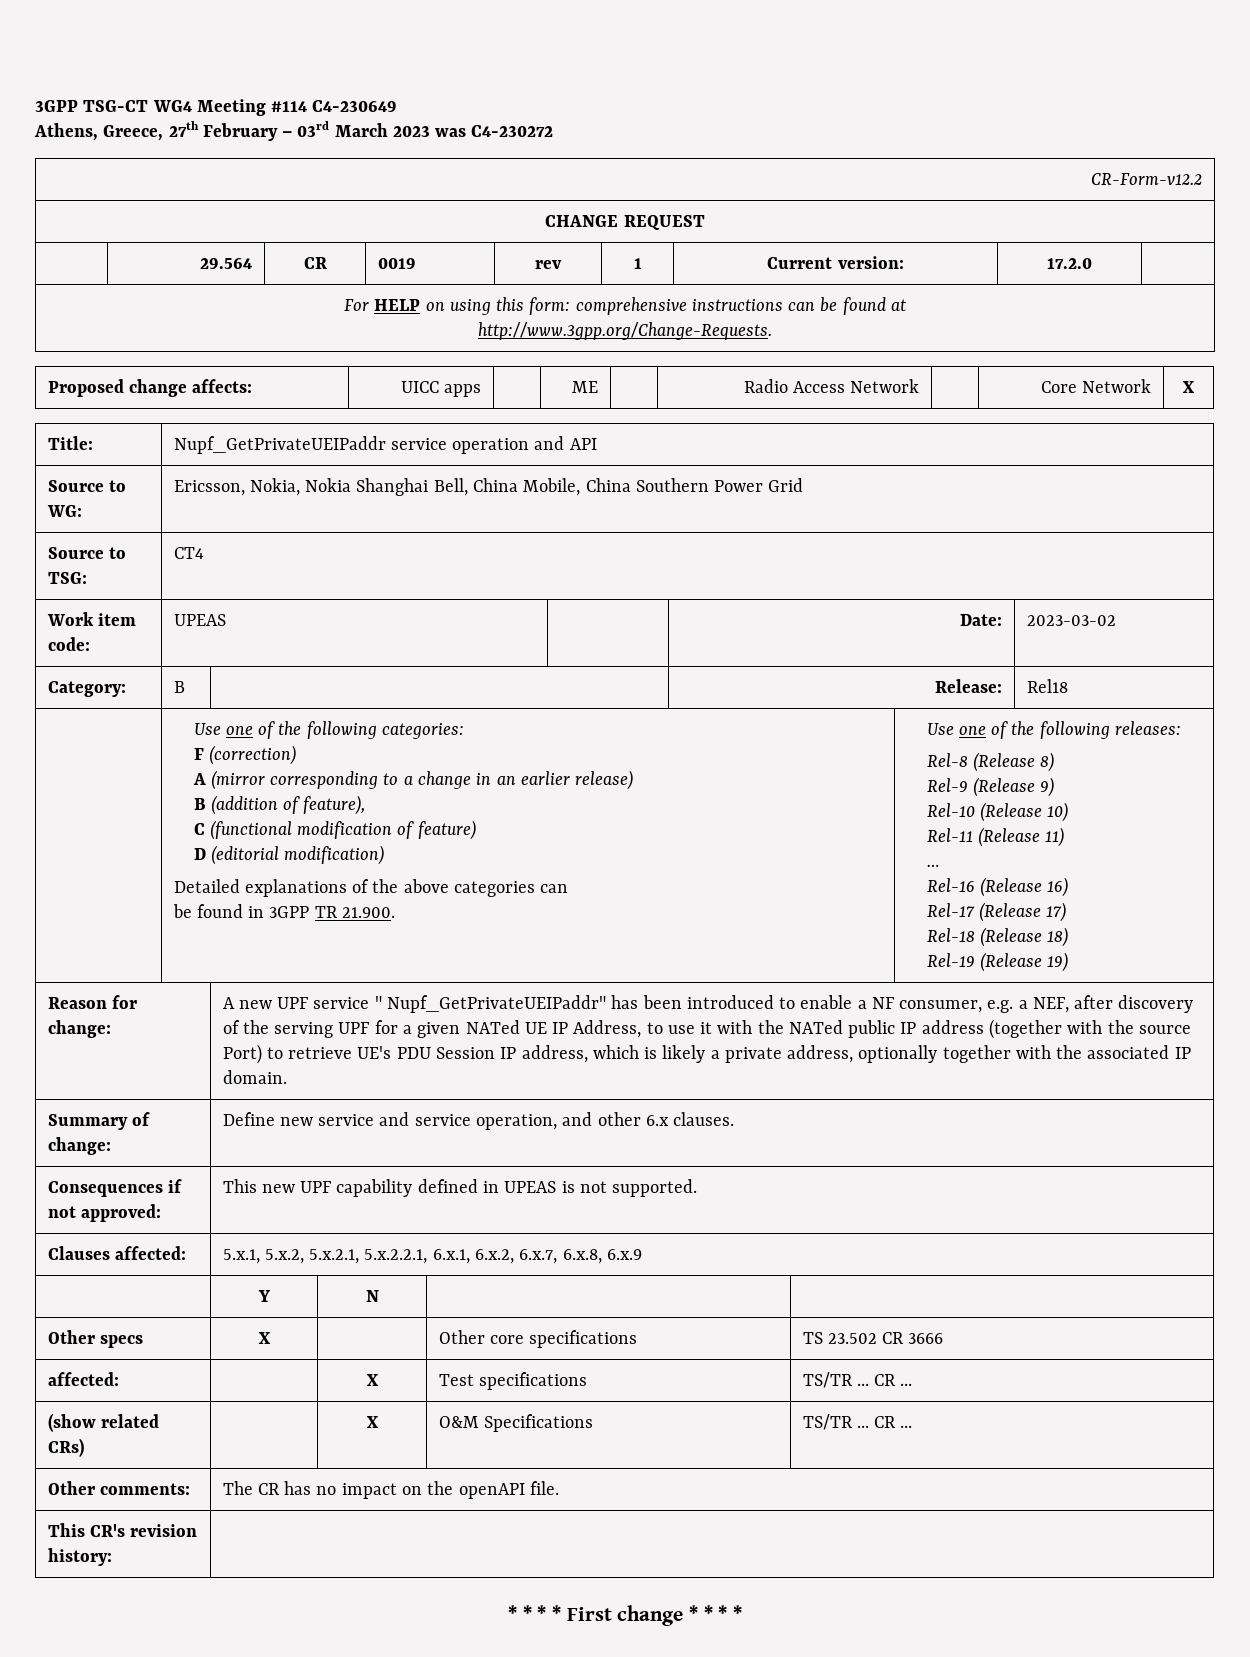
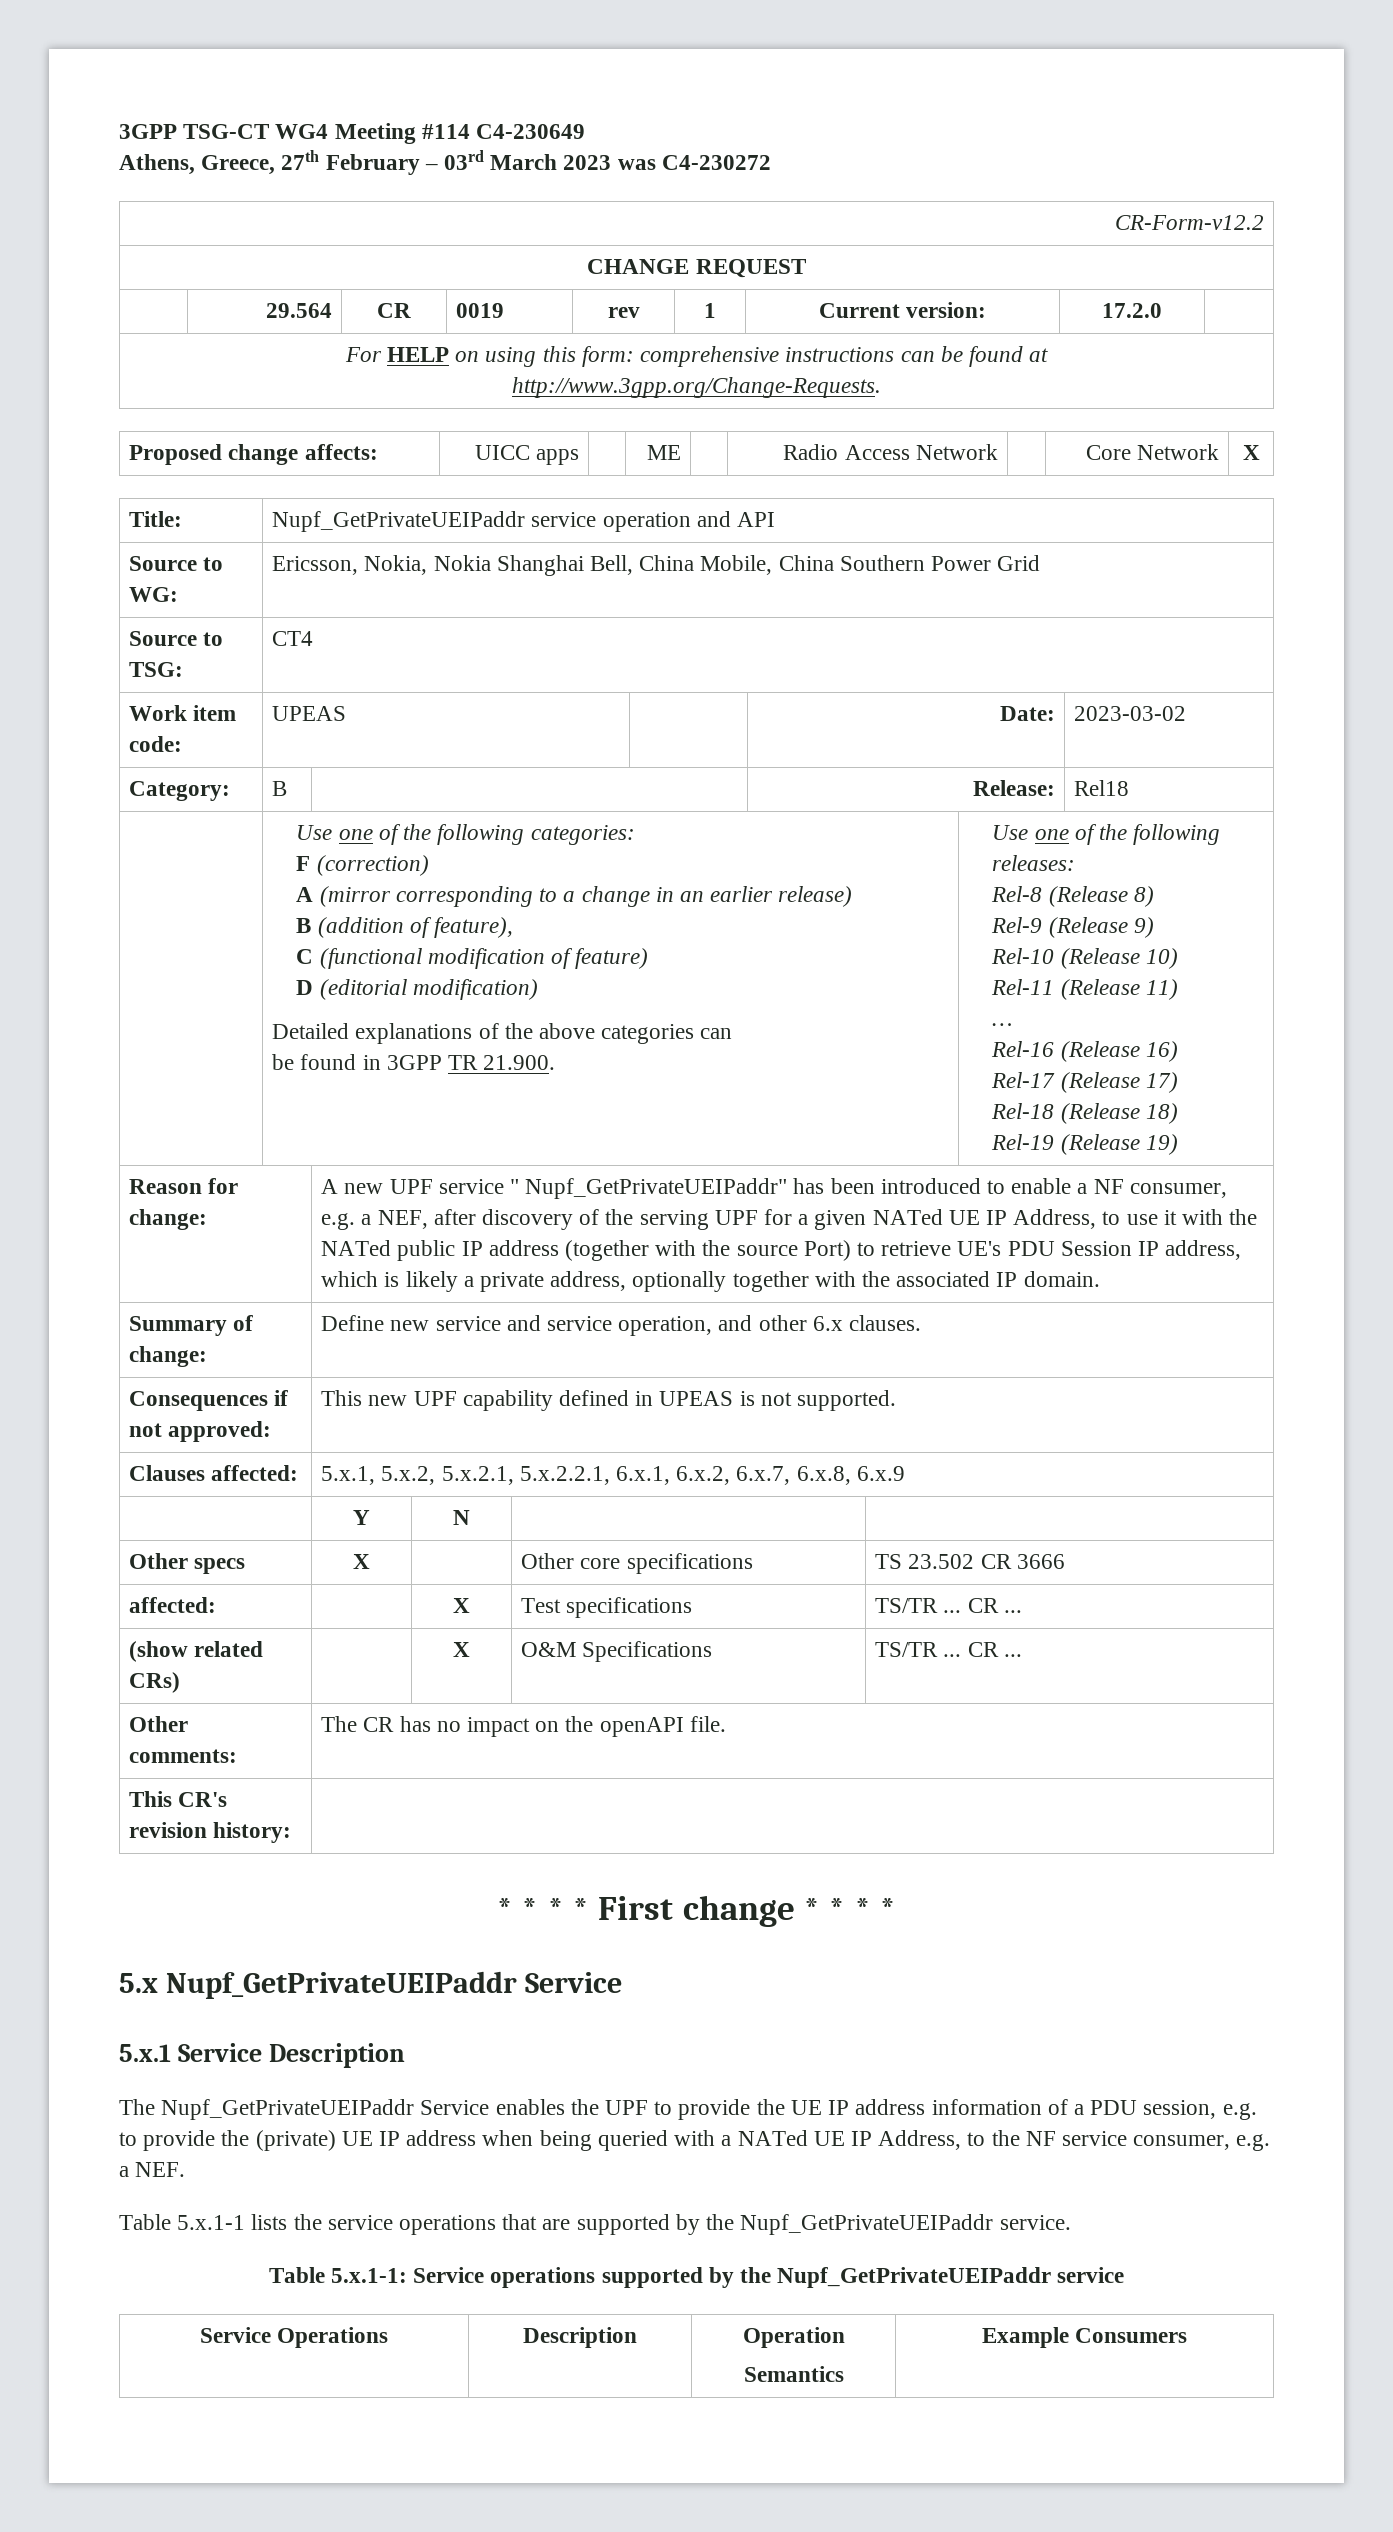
(743, 1613) none -> [119,1971,622,1999] [119,2043,405,2068] [119,2099,1257,2120] [119,2130,1271,2151] [119,2162,186,2177] [119,2214,1071,2235] [268,2267,1125,2288] [199,2327,389,2348] [523,2327,637,2348] [742,2327,845,2348] [743,2366,844,2382] [981,2327,1188,2348] // 5.x Nupf_GetPrivateUEIPaddr Service // 5.x.1 Service Description // The Nupf_GetPrivateUEIPaddr Service enables the UPF to provide the UE IP address information of a PDU session, e.g. to provide the (private) UE IP address when being queried with a NATed UE IP Address, to the NF service consumer, e.g. a NEF. // Table 5.x.1-1 lists the service operations that are supported by the Nupf_GetPrivateUEIPaddr service. // Table 5.x.1-1: Service operations supported by the Nupf_GetPrivateUEIPaddr service // Service Operations | Description | Operation // Semantics | Example Consumers

